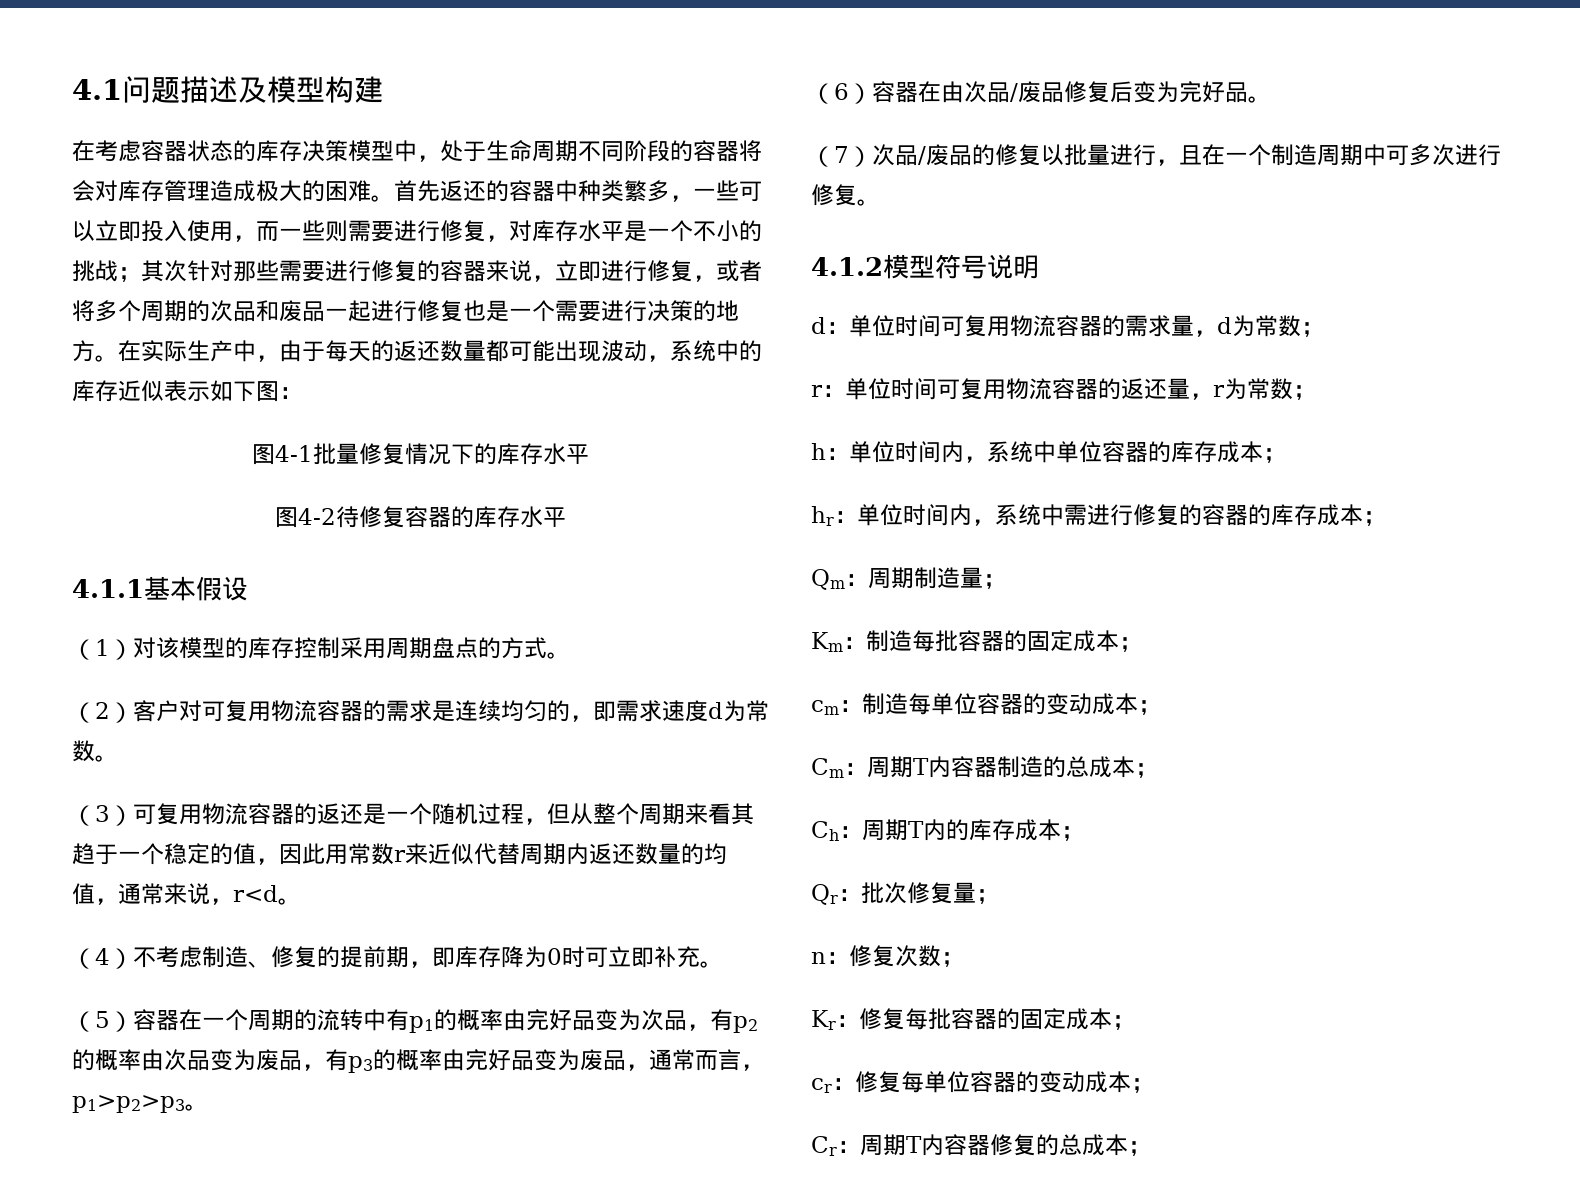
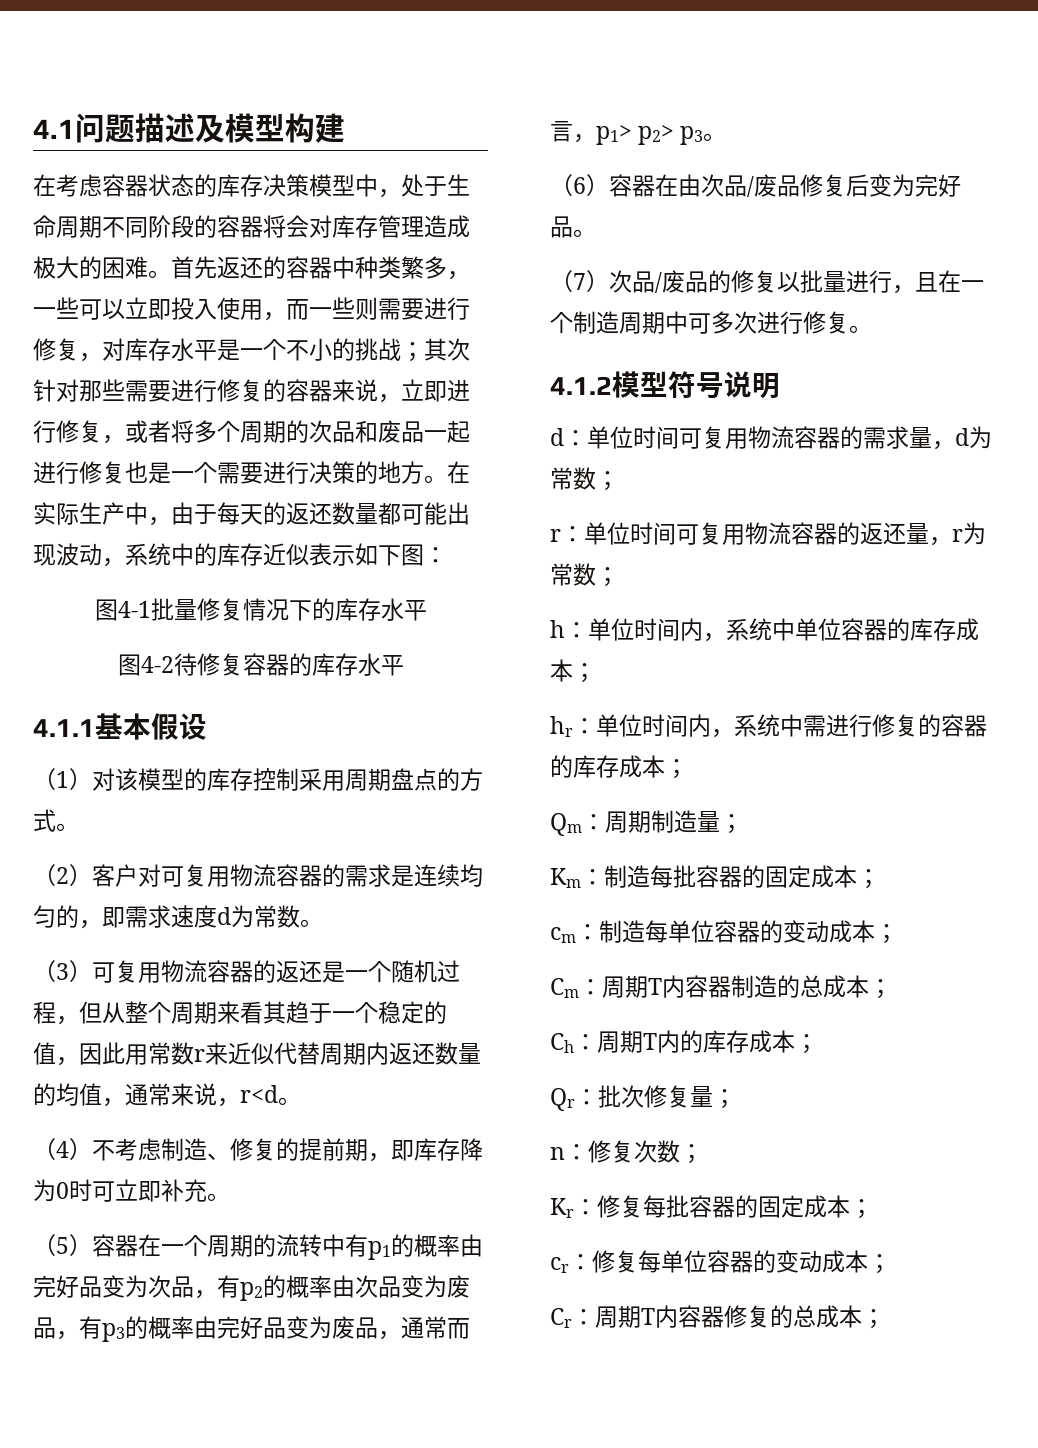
[72,1095,185,1113] p1>p2>p3 -> [596,125,704,145] p1> p2> p3

